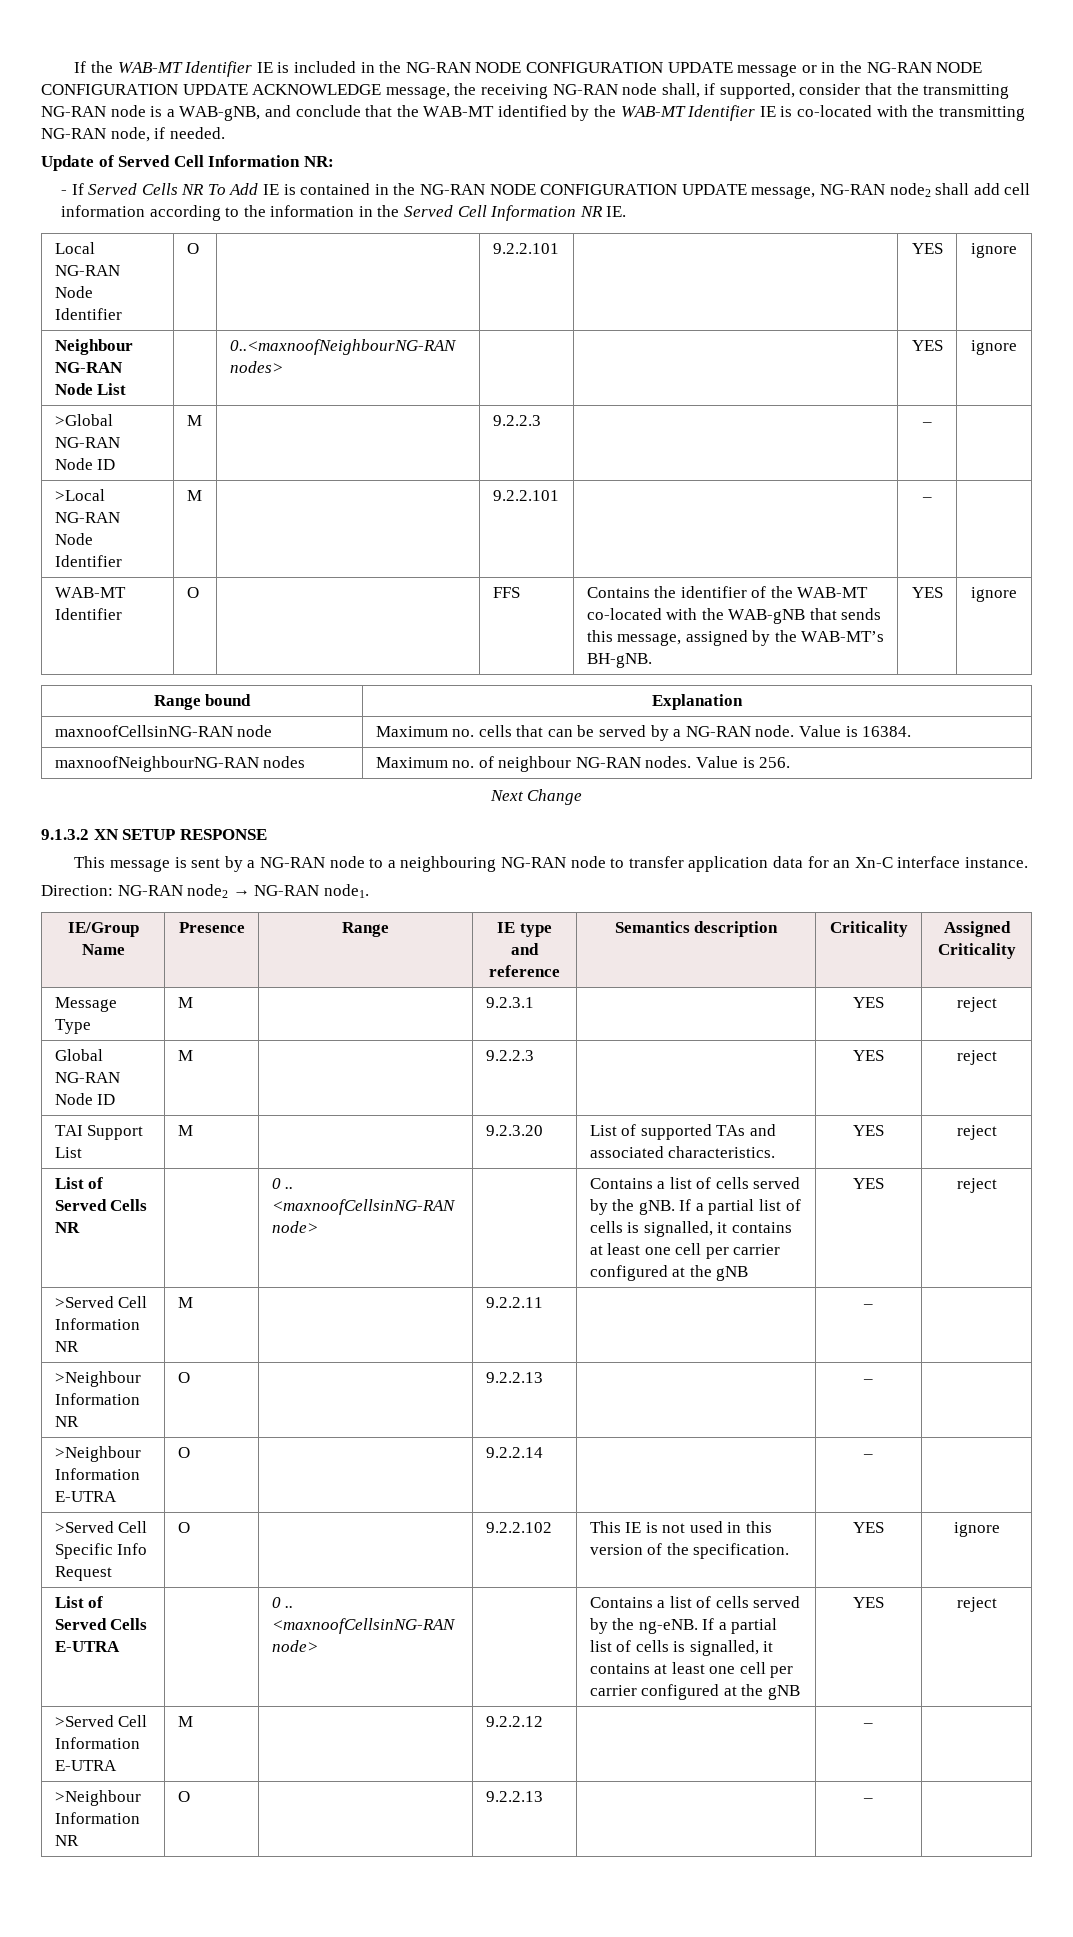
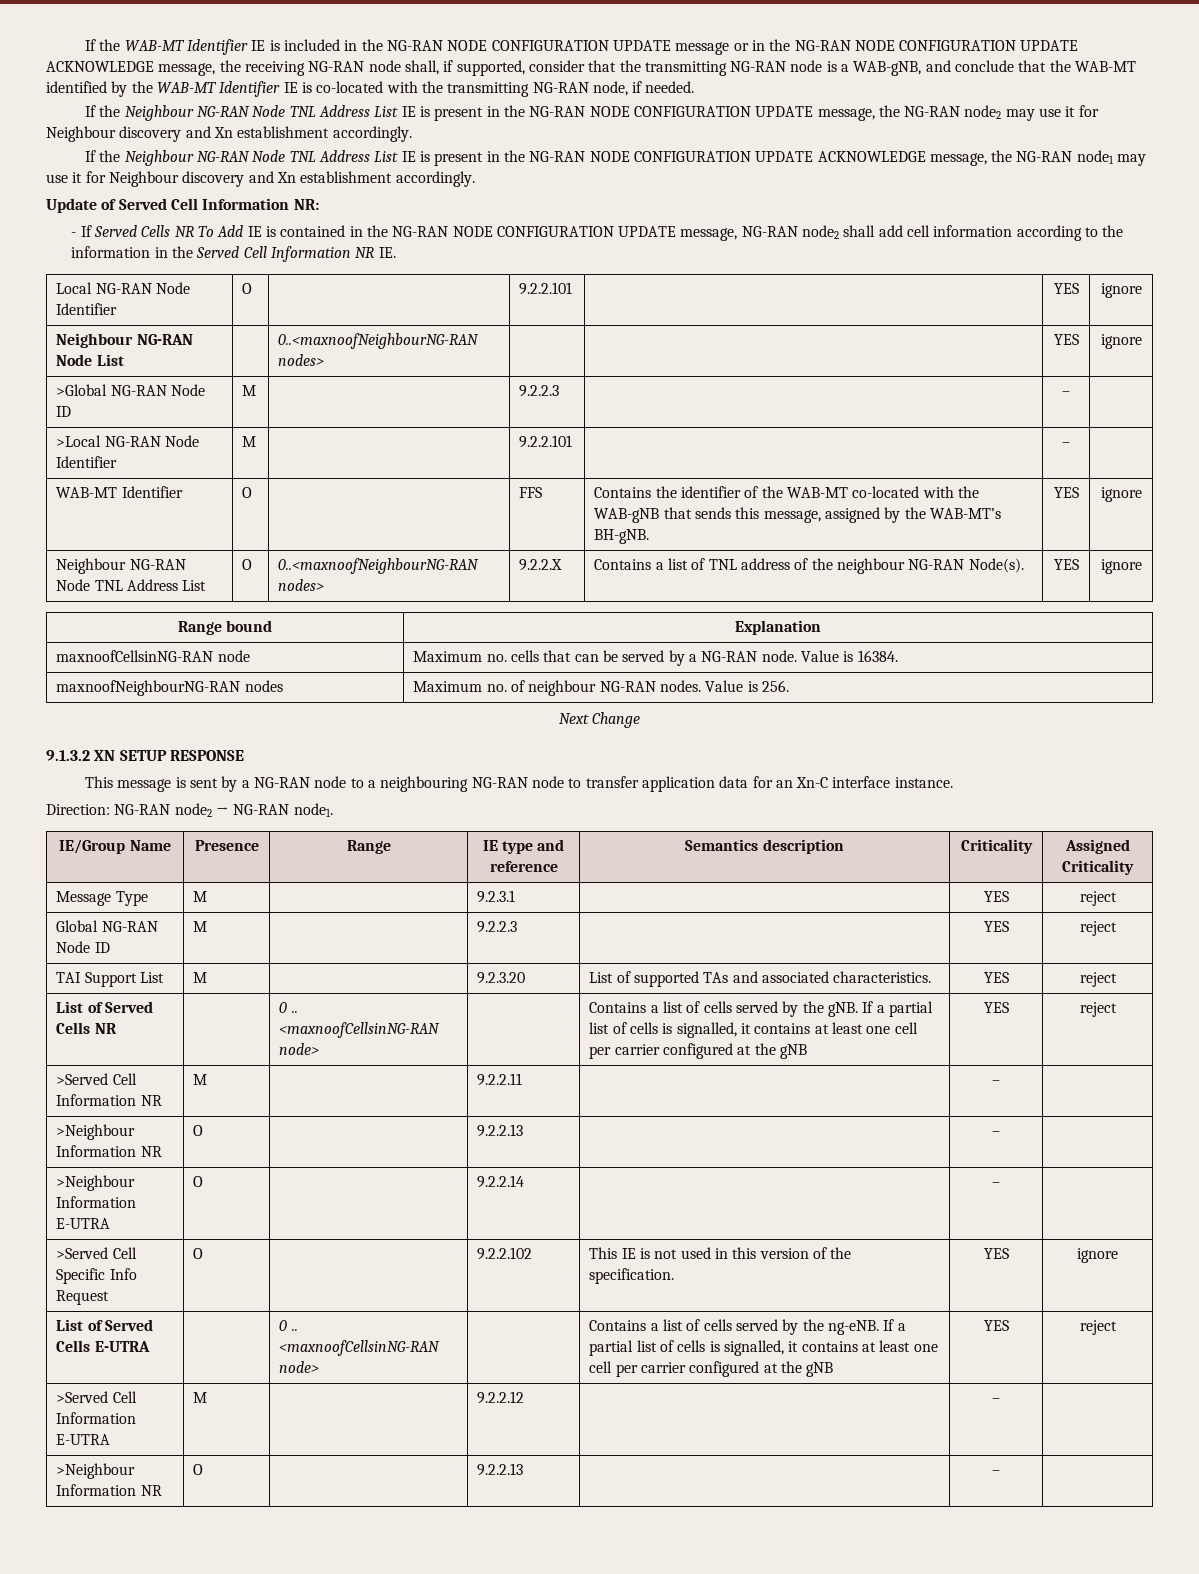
(225, 133) none -> [85,105,1099,121] [46,126,412,142] [85,150,1147,166] [46,171,475,187] // If the Neighbour NG-RAN Node TNL Address List IE is present in the NG-RAN NODE CONFIGURATION UPDATE message, the NG-RAN node2 may use it for Neighbour discovery and Xn establishment accordingly. // If the Neighbour NG-RAN Node TNL Address List IE is present in the NG-RAN NODE CONFIGURATION UPDATE ACKNOWLEDGE message, the NG-RAN node1 may use it for Neighbour discovery and Xn establishment accordingly.
(1017, 594) none -> [56,558,186,574] [56,579,207,591] [242,559,253,570] [278,558,480,574] [278,579,325,591] [519,559,563,571] [594,558,1024,574] [1053,559,1079,570] [1100,559,1142,574] // Neighbour NG-RAN Node TNL Address List | O | 0..<maxnoofNeighbourNG-RAN nodes> | 9.2.2.X | Contains a list of TNL address of the neighbour NG-RAN Node(s). | YES | ignore

